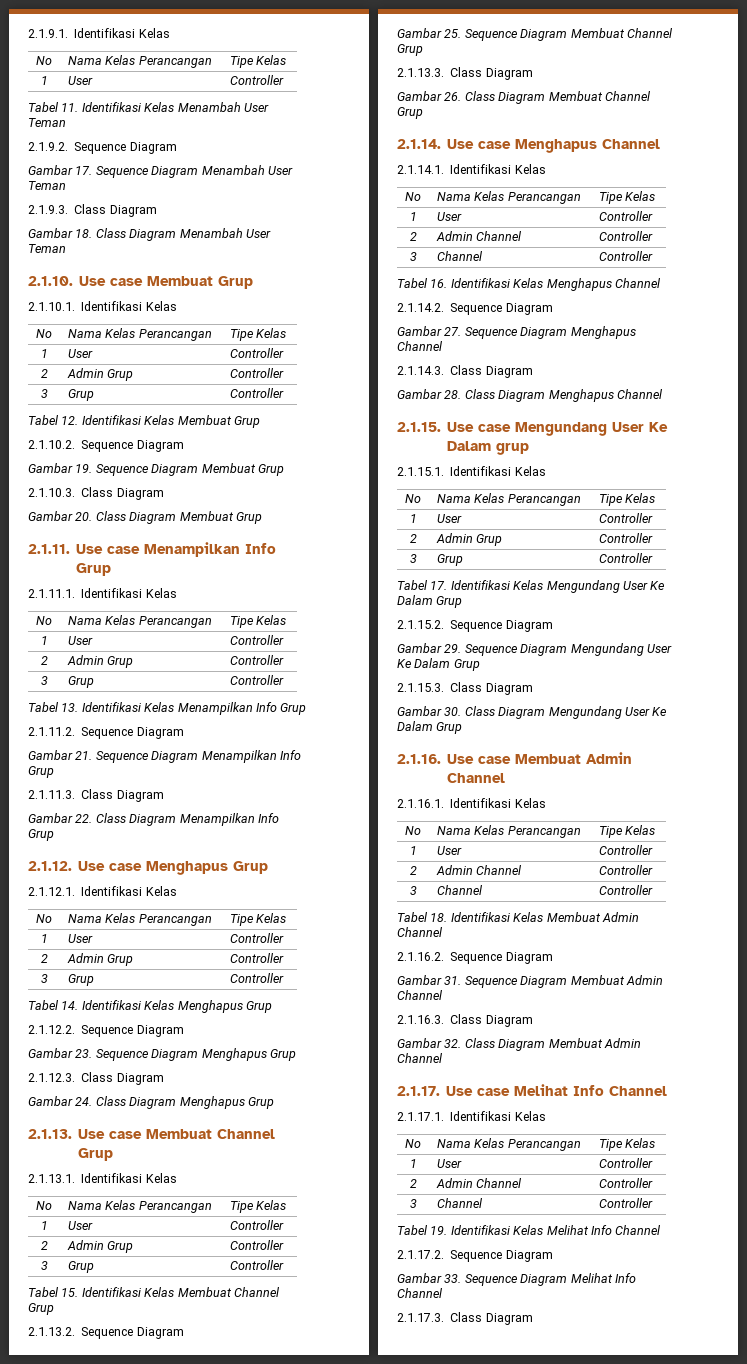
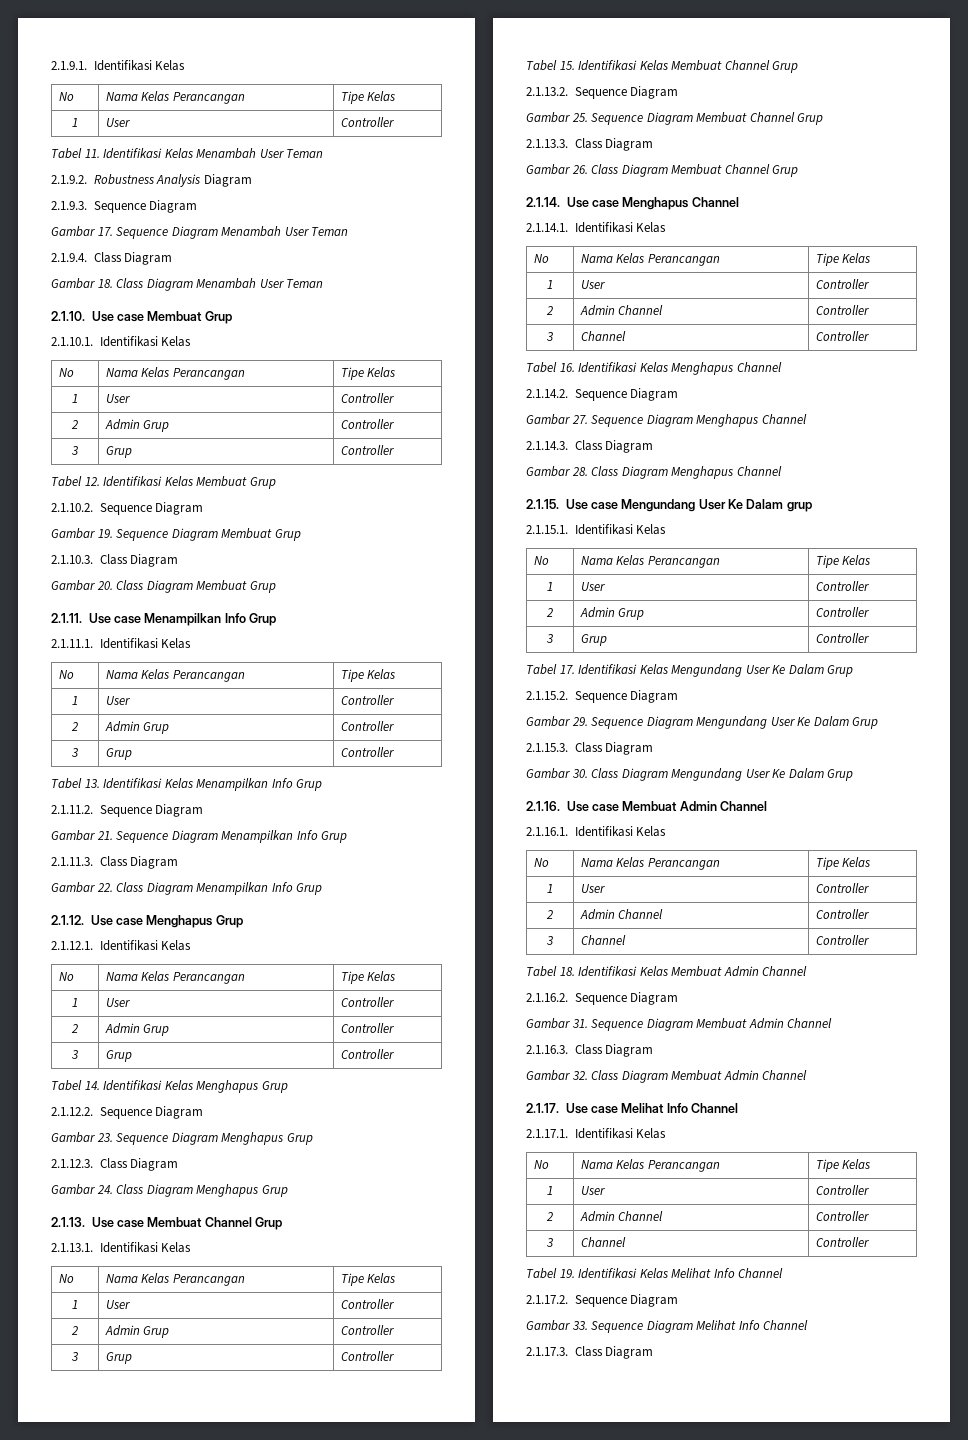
(68, 146) none -> [93,174,252,187] [51,201,87,210] Robustness Analysis Diagram // 2.1.9.3.
[28,205,68,214] 2.1.9.3. -> [51,253,87,262] 2.1.9.4.

